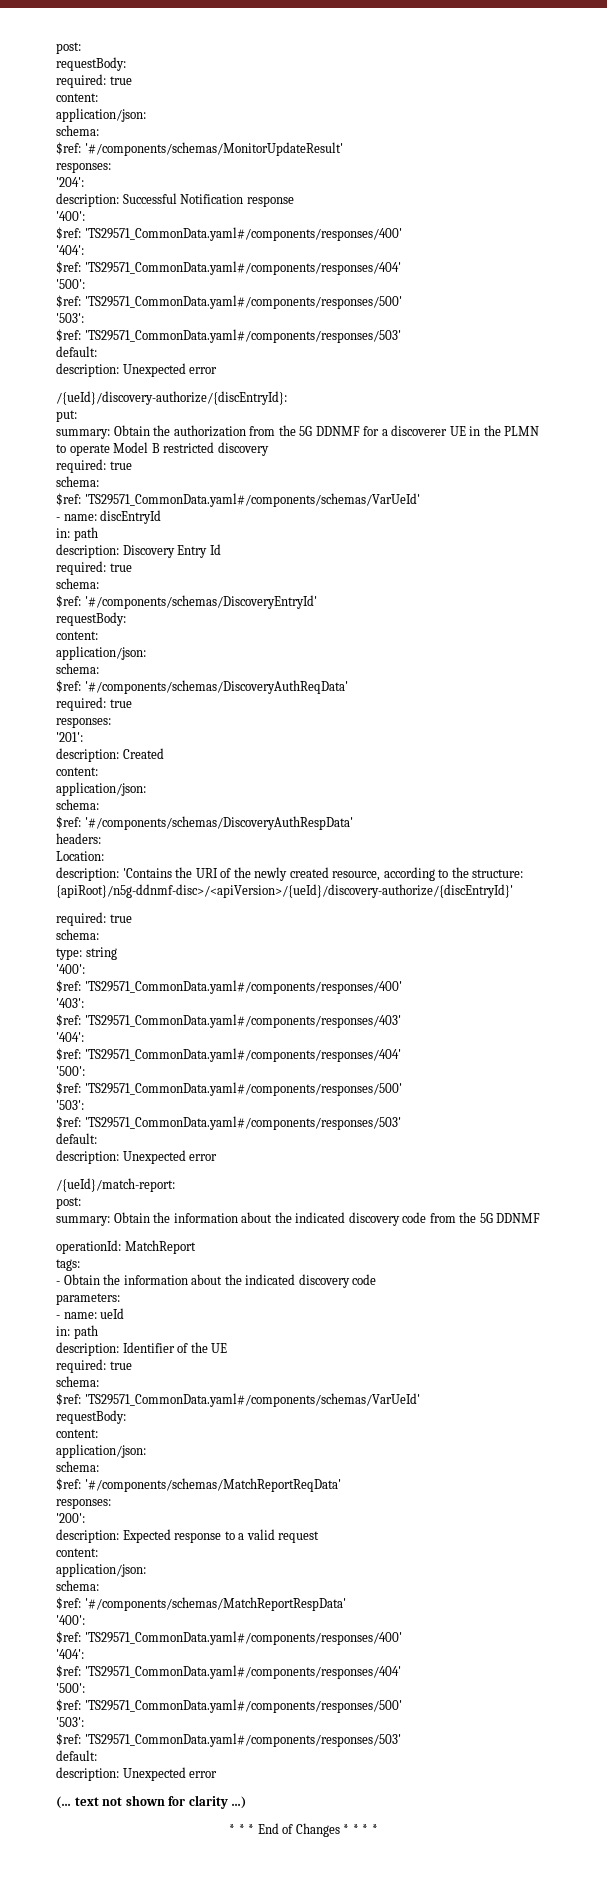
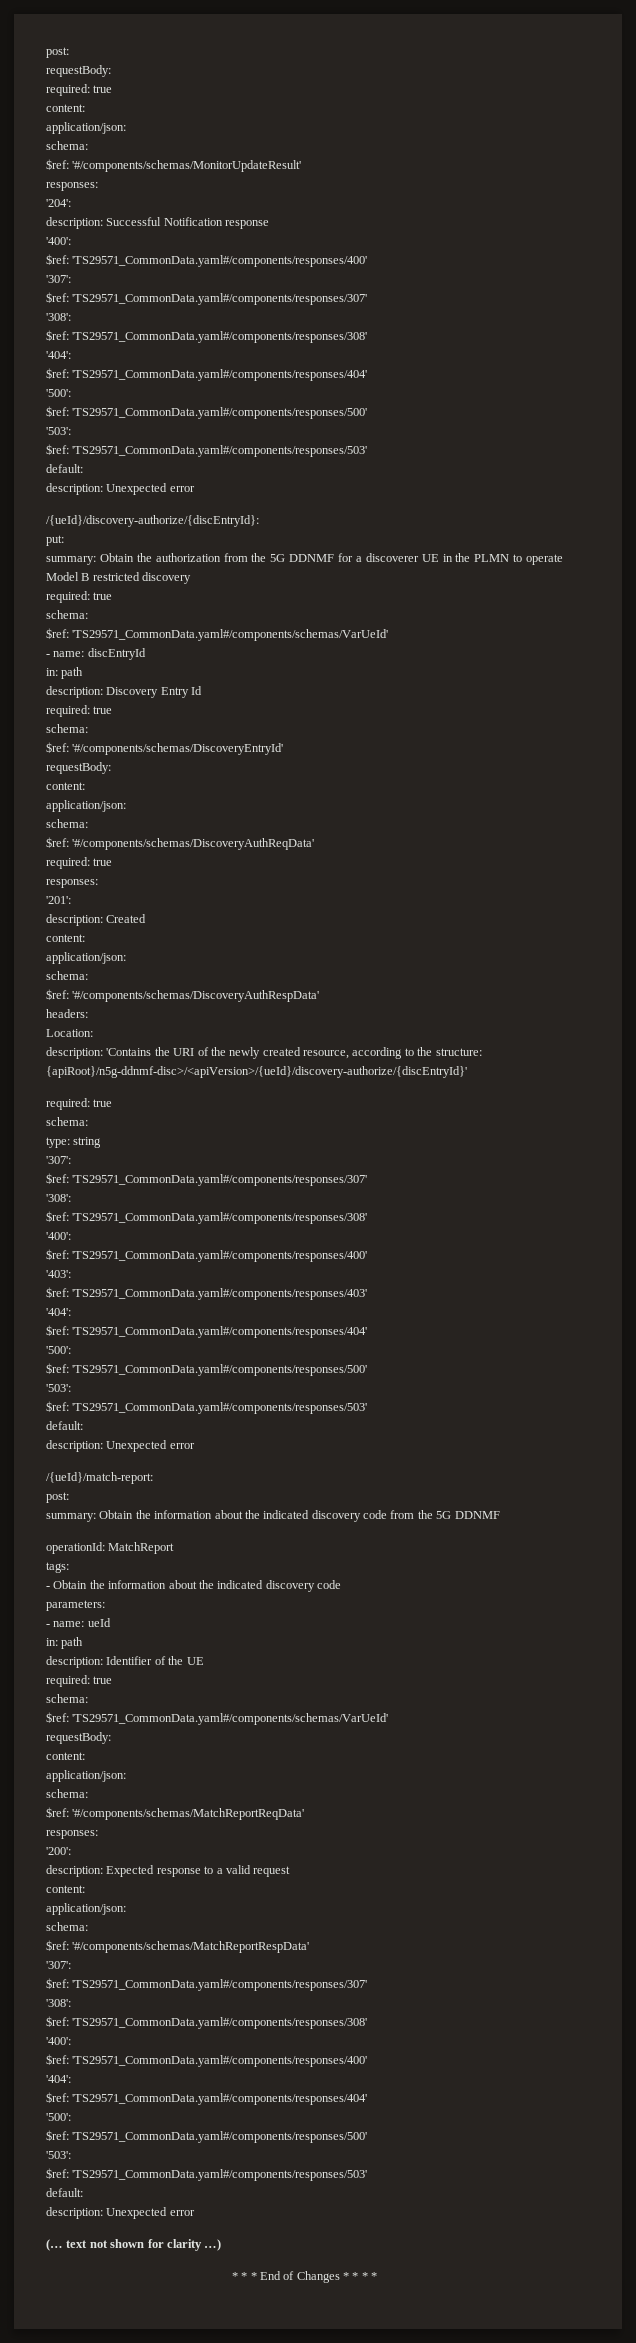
(402, 234) none -> [46,275,71,283] [46,292,368,305] [46,313,71,321] [46,330,368,343] // '307': // $ref: 'TS29571_CommonData.yaml#/components/responses/307' // '308': // $ref: 'TS29571_CommonData.yaml#/components/responses/308'
(117, 953) none -> [46,1156,71,1164] [46,1173,368,1186] [46,1194,71,1202] [46,1211,368,1224] // '307': // $ref: 'TS29571_CommonData.yaml#/components/responses/307' // '308': // $ref: 'TS29571_CommonData.yaml#/components/responses/308'
(346, 1604) none -> [46,1961,71,1969] [46,1978,368,1991] [46,1999,71,2007] [46,2016,368,2029] // '307': // $ref: 'TS29571_CommonData.yaml#/components/responses/307' // '308': // $ref: 'TS29571_CommonData.yaml#/components/responses/308'

